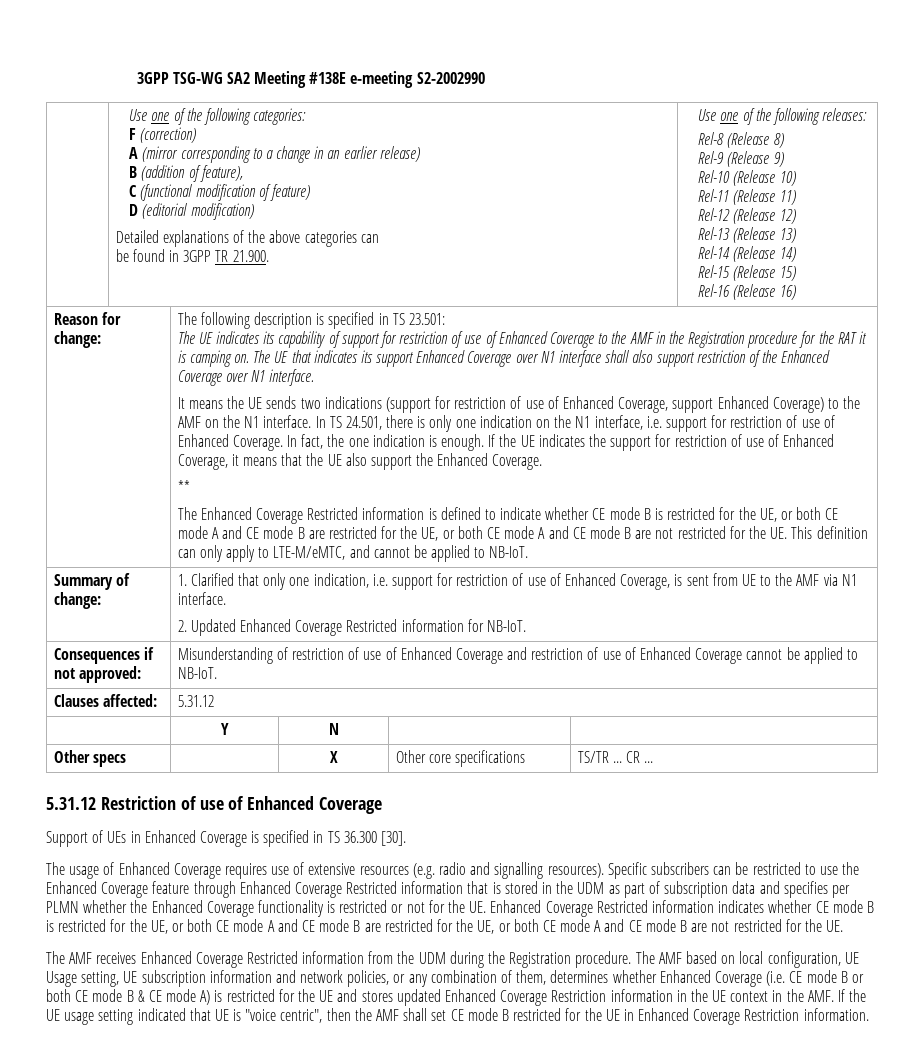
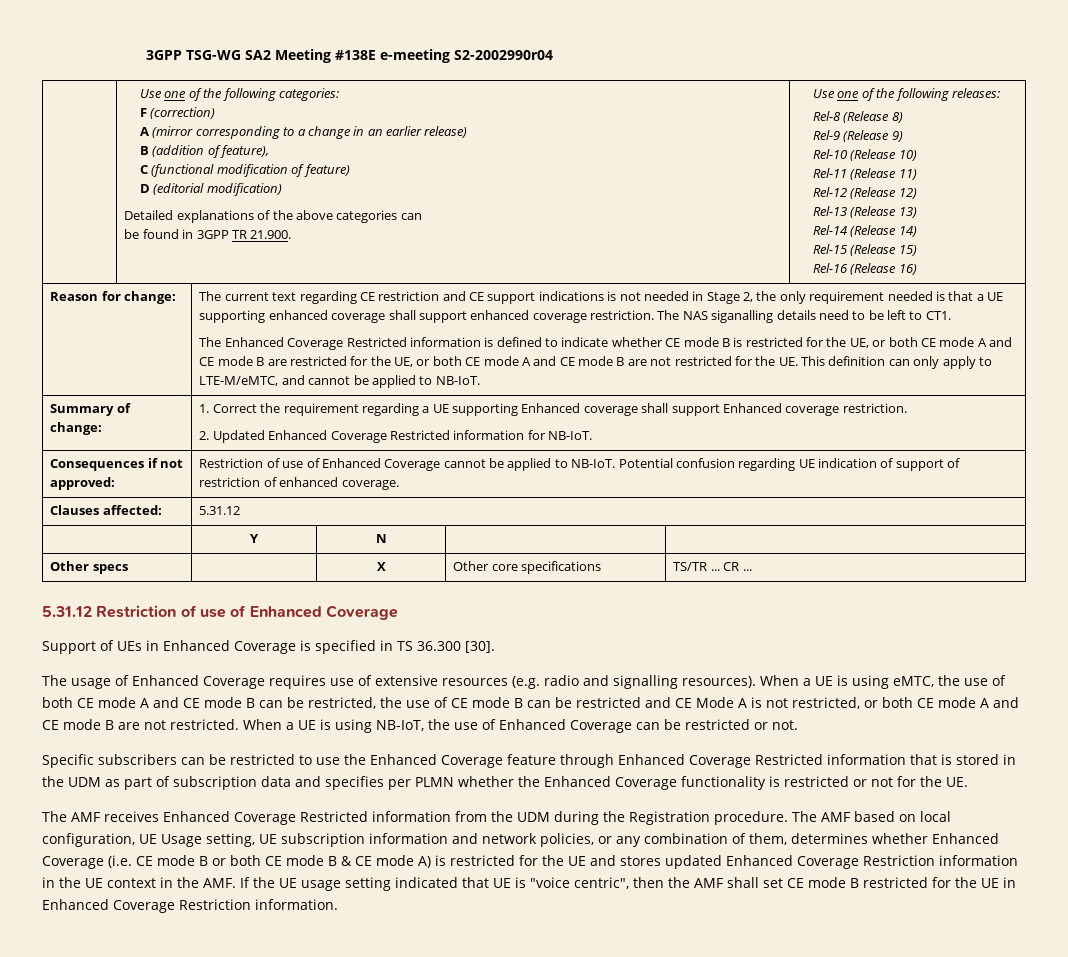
[416,72,485,84] S2-2002990 -> [454,50,554,60] S2-2002990r04
[200,312,445,329] [177,331,868,348] [177,350,831,367] [177,369,315,386] [177,396,861,413] [177,415,835,432] [177,434,835,451] [177,453,543,470] [177,480,190,493] following description is specified in TS 23.501: // The UE indicates its capability of support for restriction of use of Enhanced Coverage to the AMF in the Registration procedure for the RAT it is camping on. The UE that indicates its support Enhanced Coverage over N1 interface shall also support restriction of the Enhanced Coverage over N1 interface. // It means the UE sends two indications (support for restriction of use of Enhanced Coverage, support Enhanced Coverage) to the AMF on the N1 interface. In TS 24.501, there is only one indication on the N1 interface, i.e. support for restriction of use of Enhanced Coverage. In fact, the one indication is enough. If the UE indicates the support for restriction of use of Enhanced Coverage, it means that the UE also support the Enhanced Coverage. // ** -> [224,291,1004,304] [199,310,951,323] current text regarding CE restriction and CE support indications is not needed in Stage 2, the only requirement needed is that a UE supporting enhanced coverage shall support enhanced coverage restriction. The NAS siganalling details need to be left to CT1.
[190,573,857,590] [177,592,226,605] Clarified that only one indication, i.e. support for restriction of use of Enhanced Coverage, is sent from UE to the AMF via N1 interface. -> [212,403,907,416] Correct the requirement regarding a UE supporting Enhanced coverage shall support Enhanced coverage restriction.
[177,647,584,664] Misunderstanding of restriction of use of Enhanced Coverage and restriction -> [199,458,264,468] Restriction
(217, 673) none -> [618,458,961,471] [199,477,399,490] Potential confusion regarding UE indication of support of restriction of enhanced coverage.
(604, 870) none -> [760,675,1006,689] [42,697,1019,709] [42,719,798,733] When a UE is using eMTC, the use of both CE mode A and CE mode B can be restricted, the use of CE mode B can be restricted and CE Mode A is not restricted, or both CE mode A and CE mode B are not restricted. When a UE is using NB-IoT, the use of Enhanced Coverage can be restricted or not. //
[490,900,874,917] [46,919,844,934] Enhanced Coverage Restricted information indicates whether CE mode B is restricted for the UE, or both CE mode A and CE mode B are restricted for the UE, or both CE mode A and CE mode B are not restricted for the UE. -> (968, 782) none

